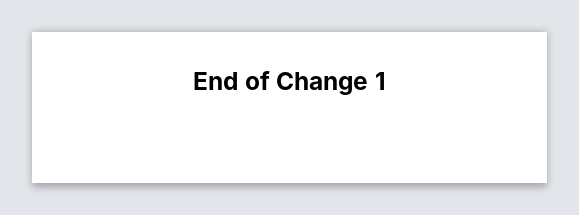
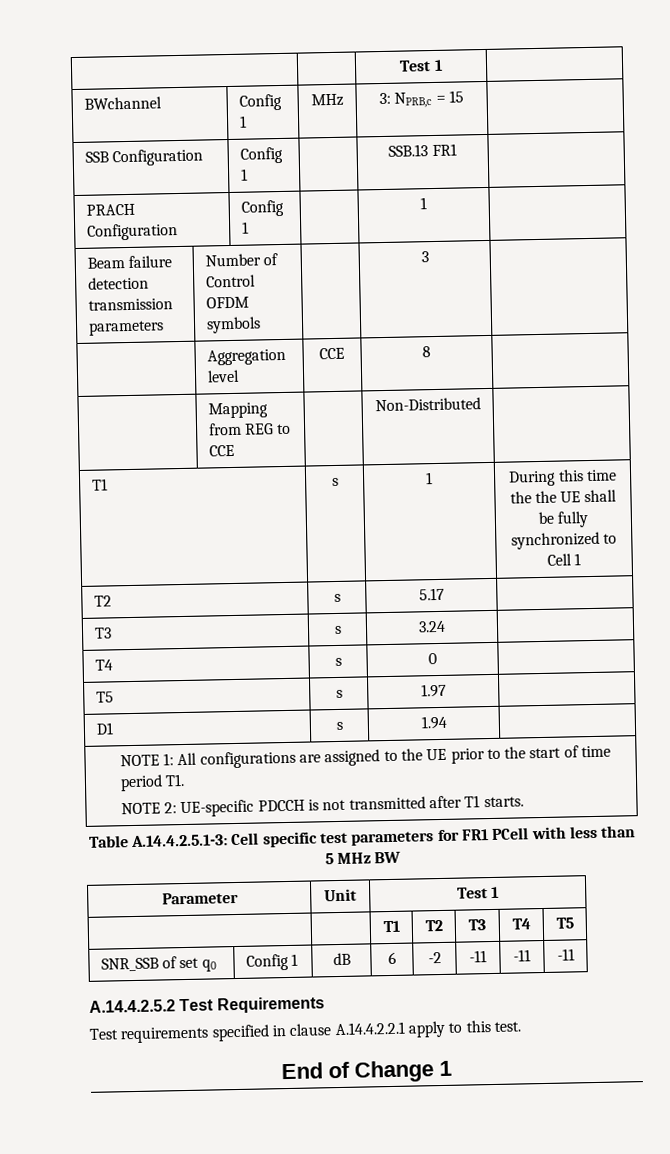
(193, 81) none -> [399,59,443,72] [83,96,162,110] [238,93,282,111] [238,115,247,128] [310,93,344,107] [379,90,464,108] [84,148,203,167] [239,146,283,164] [240,168,248,181] [388,143,457,157] [85,203,135,216] [86,223,178,241] [240,199,284,217] [241,221,249,234] [420,197,427,210] [86,255,172,269] [87,276,149,290] [87,298,173,311] [87,320,164,336] [204,253,278,267] [205,274,256,288] [205,296,249,309] [205,316,261,334] [420,251,429,263] [206,348,286,366] [206,369,240,383] [319,347,345,360] [422,346,431,358] [207,402,268,419] [207,422,292,436] [208,444,235,457] [374,397,481,412] [91,478,108,491] [331,477,339,487] [425,472,433,485] [508,469,617,487] [509,489,618,504] [537,511,590,528] [510,531,618,550] [546,553,582,566] [93,595,112,607] [333,593,341,603] [418,587,445,601] [93,627,112,639] [333,625,342,635] [418,620,446,633] [94,659,113,671] [334,657,342,667] [428,653,437,665] [95,691,114,703] [335,689,343,699] [420,683,447,698] [95,722,114,735] [335,721,343,731] [420,715,447,730] [119,745,612,769] [119,773,185,792] [120,795,524,818] [88,825,637,848] [324,851,402,865] [161,891,239,905] [324,888,357,902] [456,886,500,899] [382,920,400,933] [424,919,443,932] [468,919,486,931] [511,918,531,930] [555,917,574,929] [100,956,217,972] [245,953,298,971] [332,952,351,966] [387,951,397,965] [427,951,442,964] [469,950,487,963] [513,949,531,962] [556,948,575,961] [89,996,325,1014] [89,1020,521,1044] | | Test 1 | // BWchannel | Config 1 | MHz | 3: NPRB,c = 15 | // SSB Configuration | Config 1 | | SSB.13 FR1 | // PRACH Configuration | Config 1 | | 1 | // Beam failure detection transmission parameters | Number of Control OFDM symbols | | 3 | // | Aggregation level | CCE | 8 | // | Mapping from REG to CCE | | Non-Distributed | // T1 | s | 1 | During this time the the UE shall be fully synchronized to Cell 1 // T2 | s | 5.17 | // T3 | s | 3.24 | // T4 | s | 0 | // T5 | s | 1.97 | // D1 | s | 1.94 | // NOTE 1: All configurations are assigned to the UE prior to the start of time period T1. // NOTE 2: UE-specific PDCCH is not transmitted after T1 starts. // Table A.14.4.2.5.1-3: Cell specific test parameters for FR1 PCell with less than 5 MHz BW // Parameter | Unit | Test 1 // | | T1 | T2 | T3 | T4 | T5 // SNR_SSB of set q0 | Config 1 | dB | 6 | -2 | -11 | -11 | -11 // A.14.4.2.5.2 Test Requirements // Test requirements specified in clause A.14.4.2.2.1 apply to this test. //

